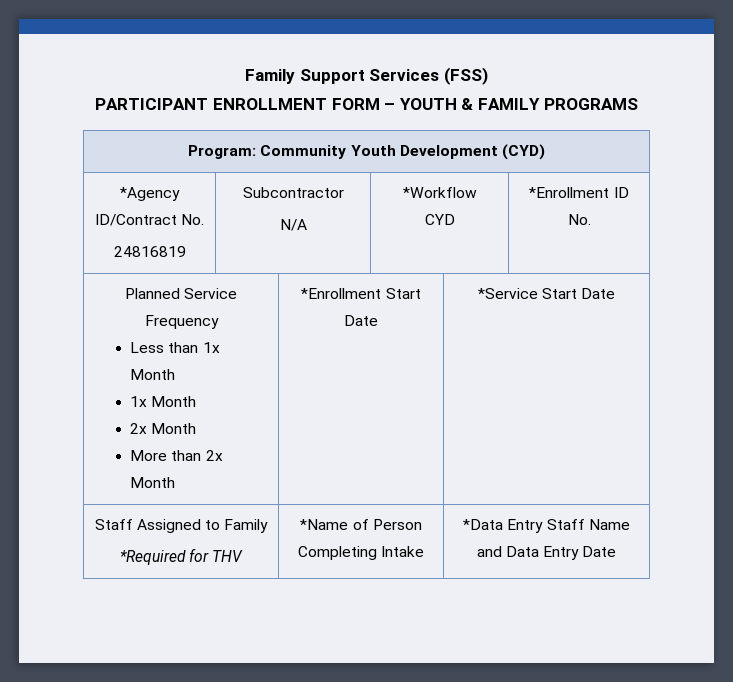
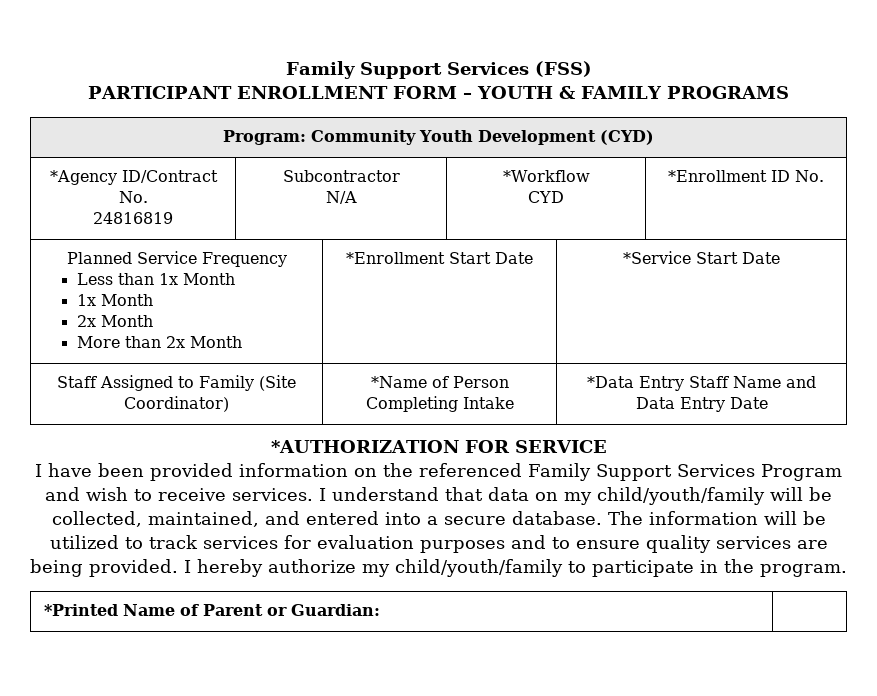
[119,548,244,565] // *Required for THV -> [258,375,296,391] [124,396,229,412] (Site Coordinator)
(617, 551) none -> [270,440,607,453] [35,463,842,481] [45,487,832,505] [51,511,826,527] [49,535,828,553] [30,559,847,577] [43,604,380,616] // *AUTHORIZATION FOR SERVICE // I have been provided information on the referenced Family Support Services Program and wish to receive services. I understand that data on my child/youth/family will be collected, maintained, and entered into a secure database. The information will be utilized to track services for evaluation purposes and to ensure quality services are being provided. I hereby authorize my child/youth/family to participate in the program. // *Printed Name of Parent or Guardian: |

